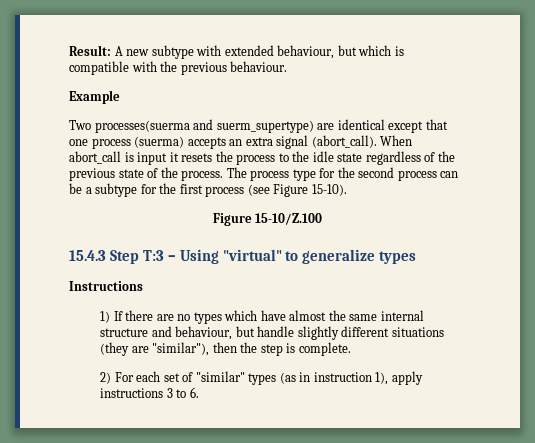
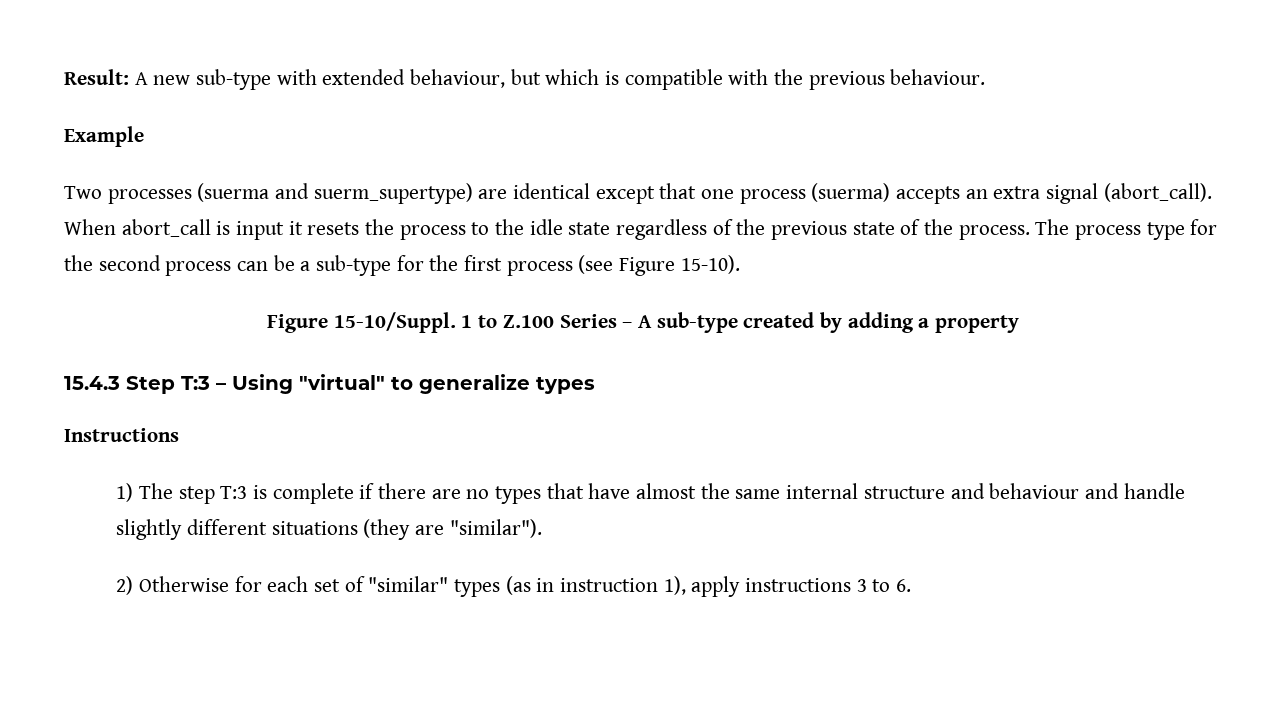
[151,45,194,59] subtype -> [196,69,272,90] sub-type
[94,120,190,133] processes(suerma -> [107,183,270,204] processes (suerma
[95,183,138,197] subtype -> [316,255,392,276] sub-type
[255,213,323,225] 15-10/Z.100 -> [333,312,1019,333] 15-10/Suppl. 1 to Z.100 Series – A sub-type created by adding a property
[113,311,123,321] If -> [139,483,375,504] The step T:3 is complete if
[224,310,258,321] which -> [546,483,584,499] that
[175,326,255,340] behaviour, but -> [989,483,1119,499] behaviour and
[152,342,351,356] "similar"), then the step is complete. -> [449,519,542,538] "similar").
[114,372,134,382] For -> [139,576,262,592] Otherwise for

